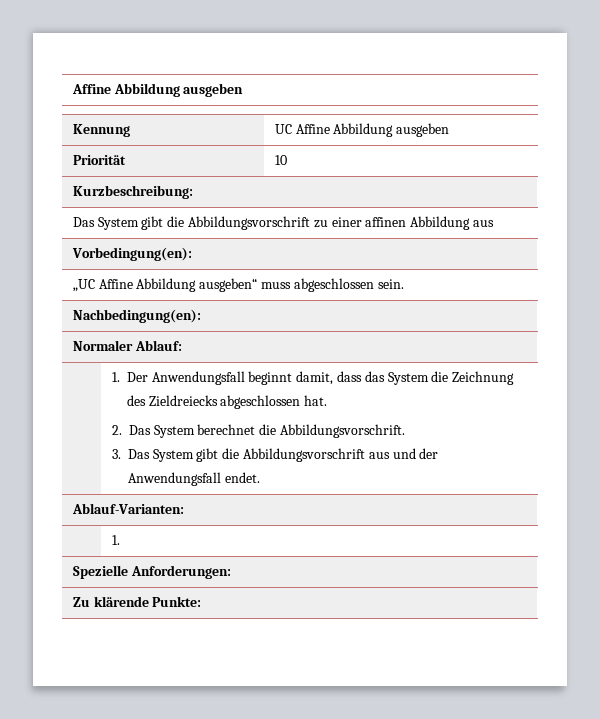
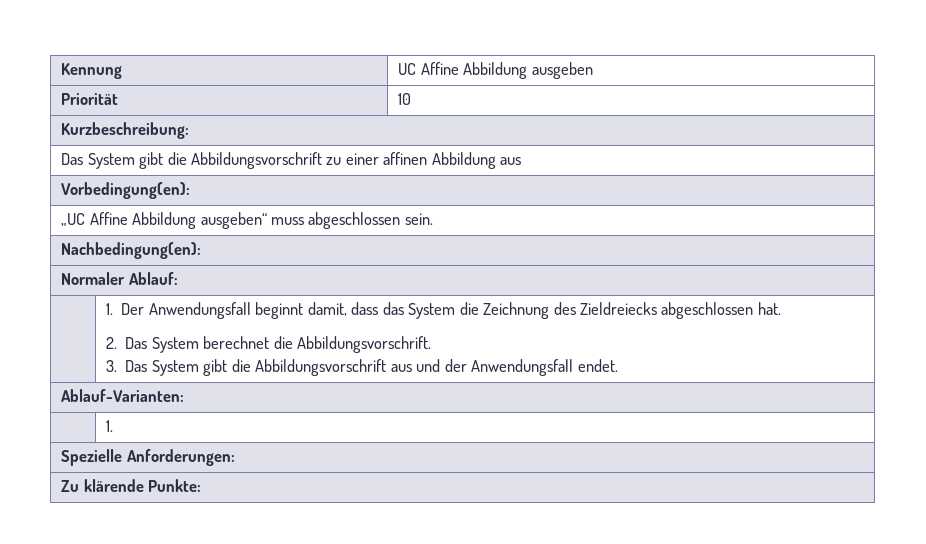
[71,83,244,97] Affine Abbildung ausgeben // -> (61, 71) none

